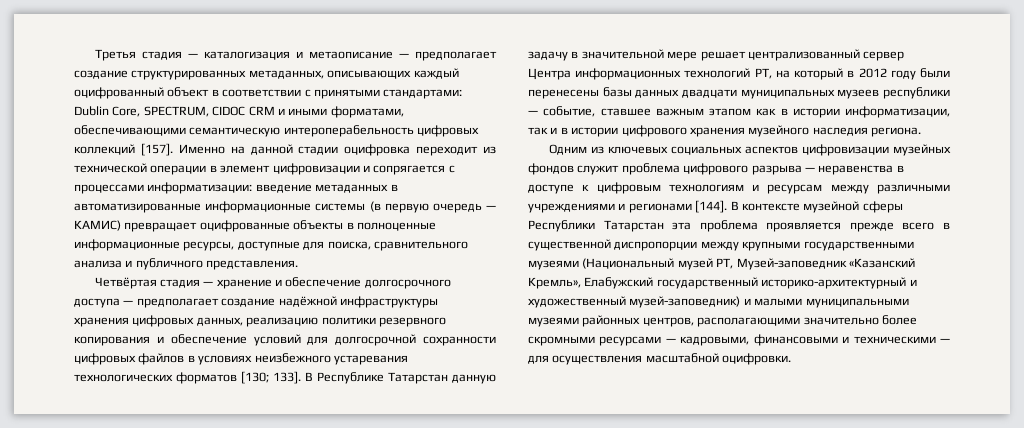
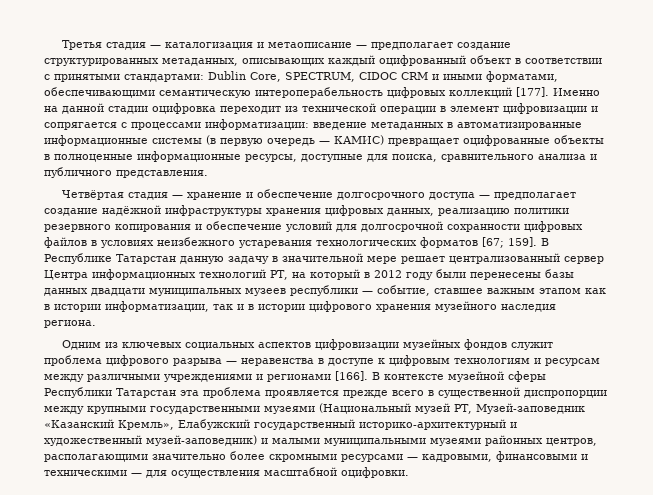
[140,143,173,156] [157]. -> [516,87,549,97] [177].
[241,371,301,384] [130; 133]. -> [482,237,537,248] [67; 159].
[695,200,728,213] [144]. -> [335,371,368,381] [166].

